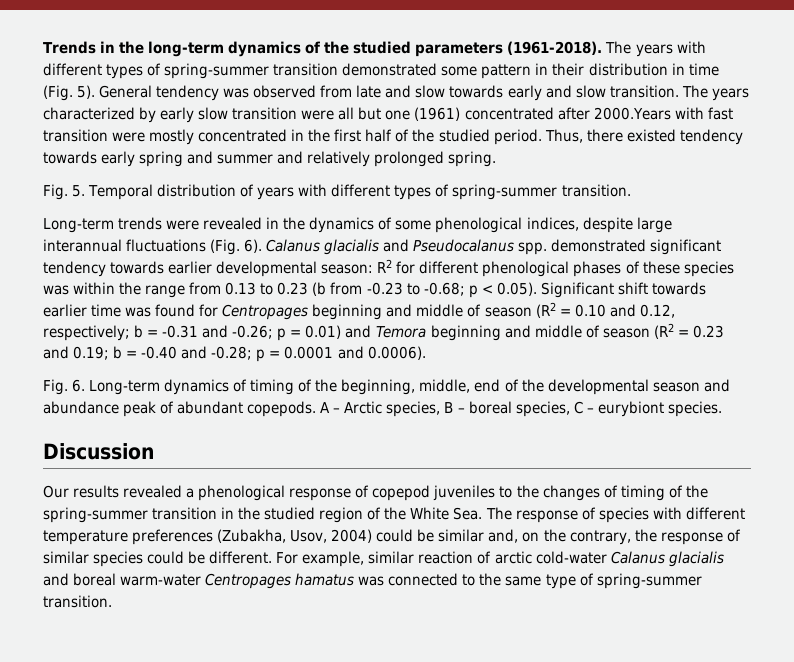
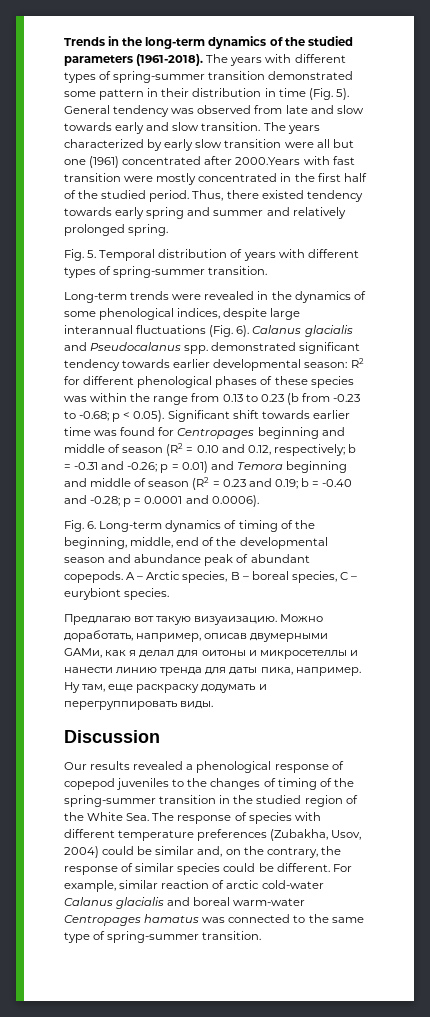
(722, 409) none -> [64,614,324,625] [64,630,329,642] [64,648,358,659] [64,667,361,676] [64,682,267,693] [64,701,214,710] // Предлагаю вот такую визуаизацию. Можно доработать, например, описав двумерными GAMи, как я делал для оитоны и микросетеллы и нанести линию тренда для даты пика, например. Ну там, еще раскраску додумать и перегруппировать виды.

